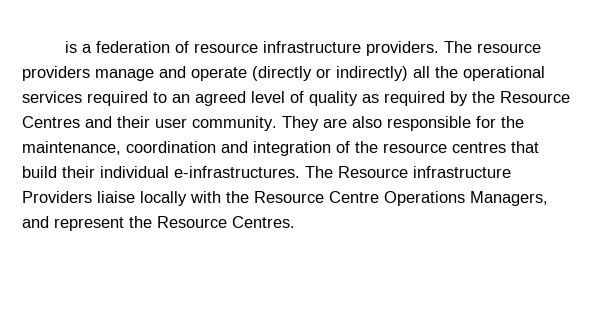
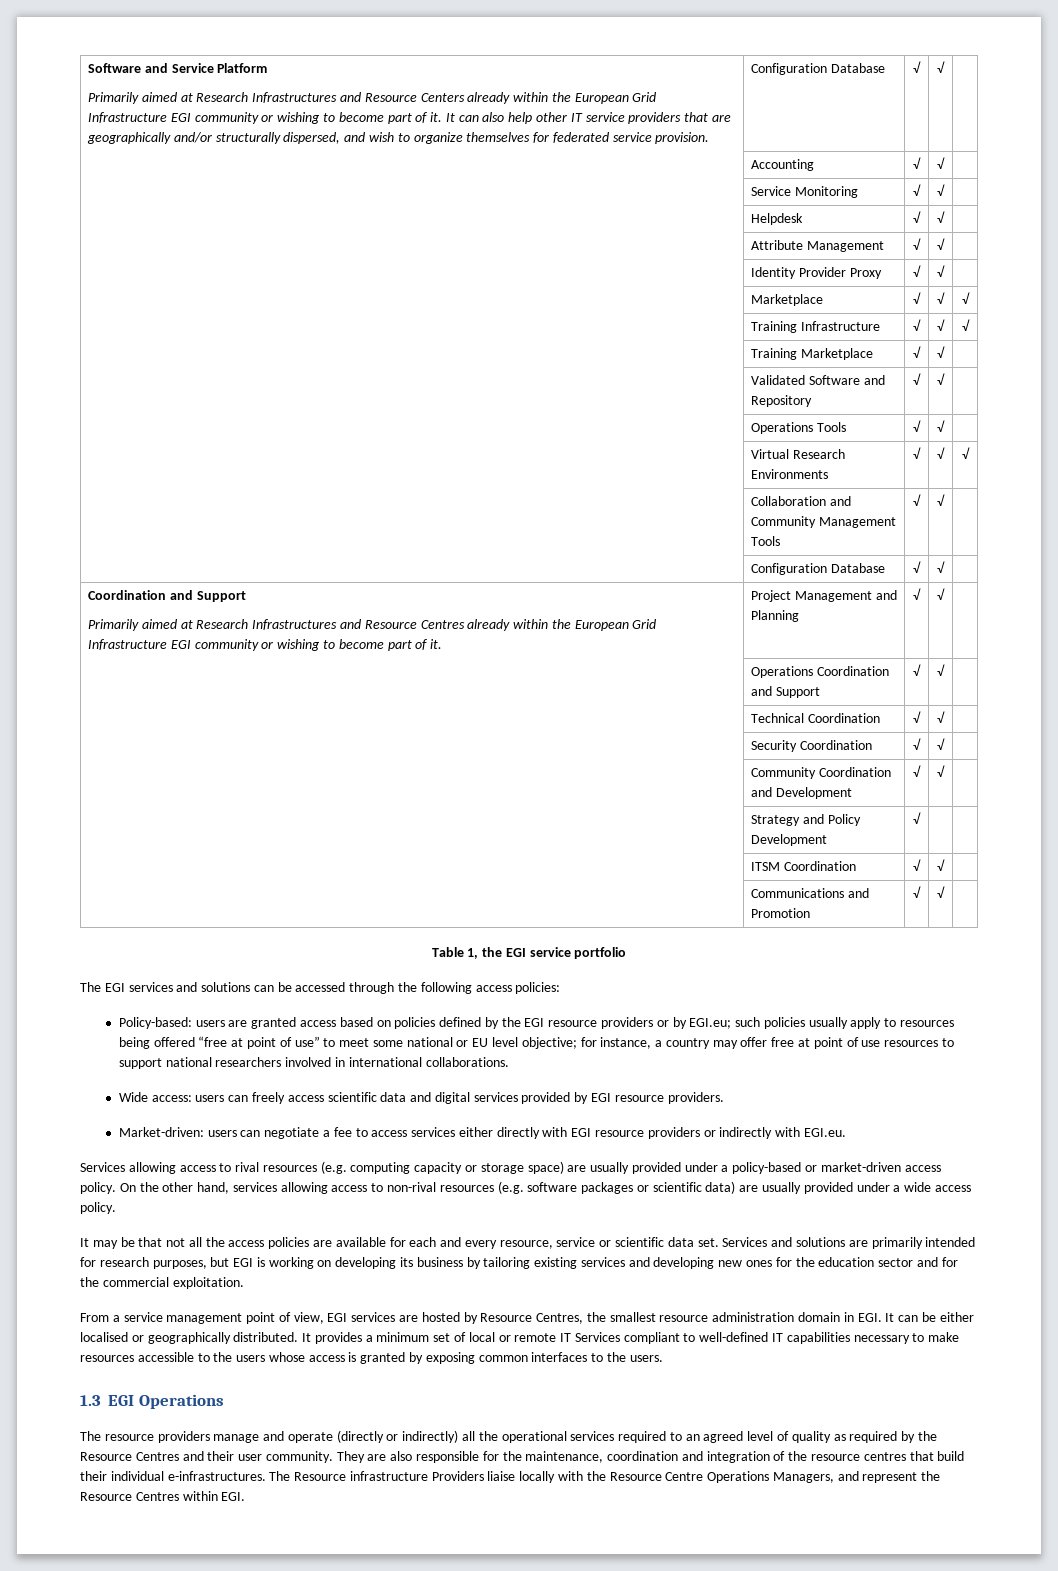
[64,41,439,56] is a federation of resource infrastructure providers. -> [88,63,268,73] [88,92,657,104] [88,112,731,124] [87,132,710,144] [751,63,885,75] [913,61,921,73] [937,61,945,73] [751,159,815,171] [913,157,921,169] [937,157,945,169] [751,186,858,198] [913,184,921,196] [937,184,945,196] [751,213,804,225] [913,211,921,223] [937,211,945,223] [751,240,884,252] [913,238,921,250] [937,238,945,250] [751,267,882,279] [913,265,921,277] [937,265,945,277] [751,294,824,306] [913,292,921,304] [937,292,945,304] [961,292,970,304] [751,321,880,333] [913,319,921,331] [937,319,945,331] [961,319,970,331] [751,348,873,360] [913,346,921,358] [937,346,945,358] [751,375,885,385] [751,395,813,407] [913,373,921,385] [937,373,945,385] [751,422,846,434] [913,420,921,432] [937,420,945,432] [751,449,845,459] [751,469,829,479] [913,447,921,459] [937,447,945,459] [961,447,970,459] [751,496,851,506] [751,516,896,528] [751,536,781,546] [913,494,921,506] [937,494,945,506] [751,563,885,575] [913,561,921,573] [937,561,945,573] [88,590,246,602] [88,619,657,631] [88,639,443,651] [751,590,897,602] [751,610,800,622] [913,588,921,600] [937,588,945,600] [751,666,889,678] [751,686,820,698] [913,664,921,676] [937,664,945,676] [751,713,880,723] [913,711,921,723] [937,711,945,723] [751,740,872,752] [913,738,921,750] [937,738,945,750] [751,767,891,779] [751,787,852,799] [913,765,921,777] [937,765,945,777] [751,814,861,826] [751,834,828,846] [913,812,921,824] [751,861,856,871] [913,859,921,871] [937,859,945,871] [751,888,869,898] [751,908,811,918] [913,886,921,898] [937,886,945,898] [431,947,627,959] [80,982,561,994] [118,1017,955,1029] [118,1036,954,1049] [118,1057,509,1069] [118,1092,724,1104] [118,1127,846,1139] [80,1161,941,1174] [80,1181,971,1194] [80,1202,116,1214] [80,1237,976,1249] [80,1257,958,1269] [80,1277,244,1289] [80,1312,974,1324] [80,1332,960,1344] [80,1352,663,1364] [80,1394,224,1409] Software and Service Platform // Primarily aimed at Research Infrastructures and Resource Centers already within the European Grid Infrastructure EGI community or wishing to become part of it. It can also help other IT service providers that are geographically and/or structurally dispersed, and wish to organize themselves for federated service provision. | Configuration Database | √ | √ | // | Accounting | √ | √ | // | Service Monitoring | √ | √ | // | Helpdesk | √ | √ | // | Attribute Management | √ | √ | // | Identity Provider Proxy | √ | √ | // | Marketplace | √ | √ | √ // | Training Infrastructure | √ | √ | √ // | Training Marketplace | √ | √ | // | Validated Software and Repository | √ | √ | // | Operations Tools | √ | √ | // | Virtual Research Environments | √ | √ | √ // | Collaboration and Community Management Tools | √ | √ | // | Configuration Database | √ | √ | // Coordination and Support // Primarily aimed at Research Infrastructures and Resource Centres already within the European Grid Infrastructure EGI community or wishing to become part of it. | Project Management and Planning | √ | √ | // | Operations Coordination and Support | √ | √ | // | Technical Coordination | √ | √ | // | Security Coordination | √ | √ | // | Community Coordination and Development | √ | √ | // | Strategy and Policy Development | √ | | // | ITSM Coordination | √ | √ | // | Communications and Promotion | √ | √ | // Table 1, the EGI service portfolio // The EGI services and solutions can be accessed through the following access policies: // Policy-based: users are granted access based on policies defined by the EGI resource providers or by EGI.eu; such policies usually apply to resources being offered “free at point of use” to meet some national or EU level objective; for instance, a country may offer free at point of use resources to support national researchers involved in international collaborations. // Wide access: users can freely access scientific data and digital services provided by EGI resource providers. // Market-driven: users can negotiate a fee to access services either directly with EGI resource providers or indirectly with EGI.eu. // Services allowing access to rival resources (e.g. computing capacity or storage space) are usually provided under a policy-based or market-driven access policy. On the other hand, services allowing access to non-rival resources (e.g. software packages or scientific data) are usually provided under a wide access policy. // It may be that not all the access policies are available for each and every resource, service or scientific data set. Services and solutions are primarily intended for research purposes, but EGI is working on developing its business by tailoring existing services and developing new ones for the education sector and for the commercial exploitation. // From a service management point of view, EGI services are hosted by Resource Centres, the smallest resource administration domain in EGI. It can be either localised or geographically distributed. It provides a minimum set of local or remote IT Services compliant to well-defined IT capabilities necessary to make resources accessible to the users whose access is granted by exposing common interfaces to the users. // 1.3 EGI Operations //
[232,216,295,228] Centres. -> [135,1491,246,1501] Centres within EGI.

